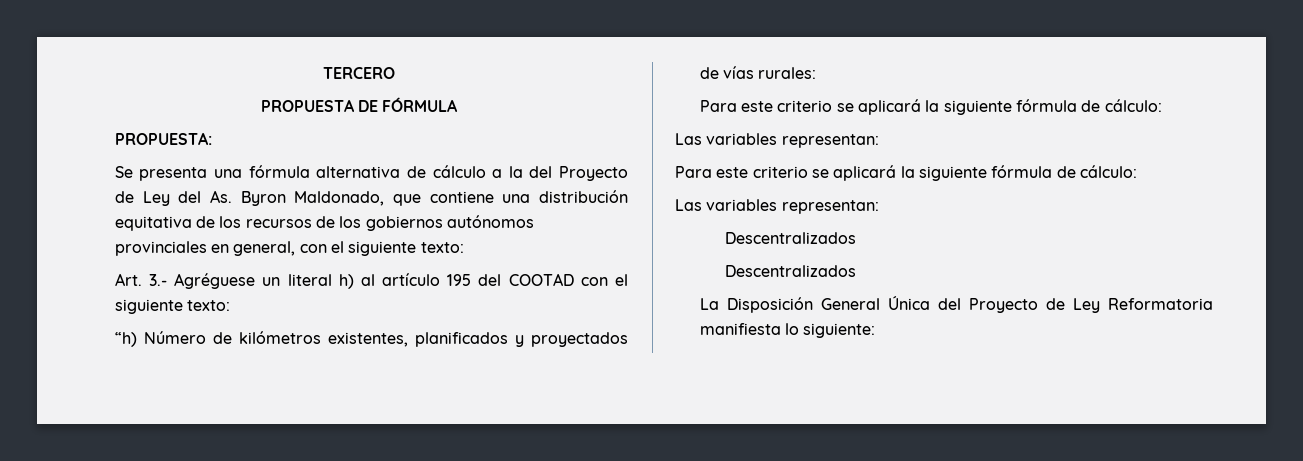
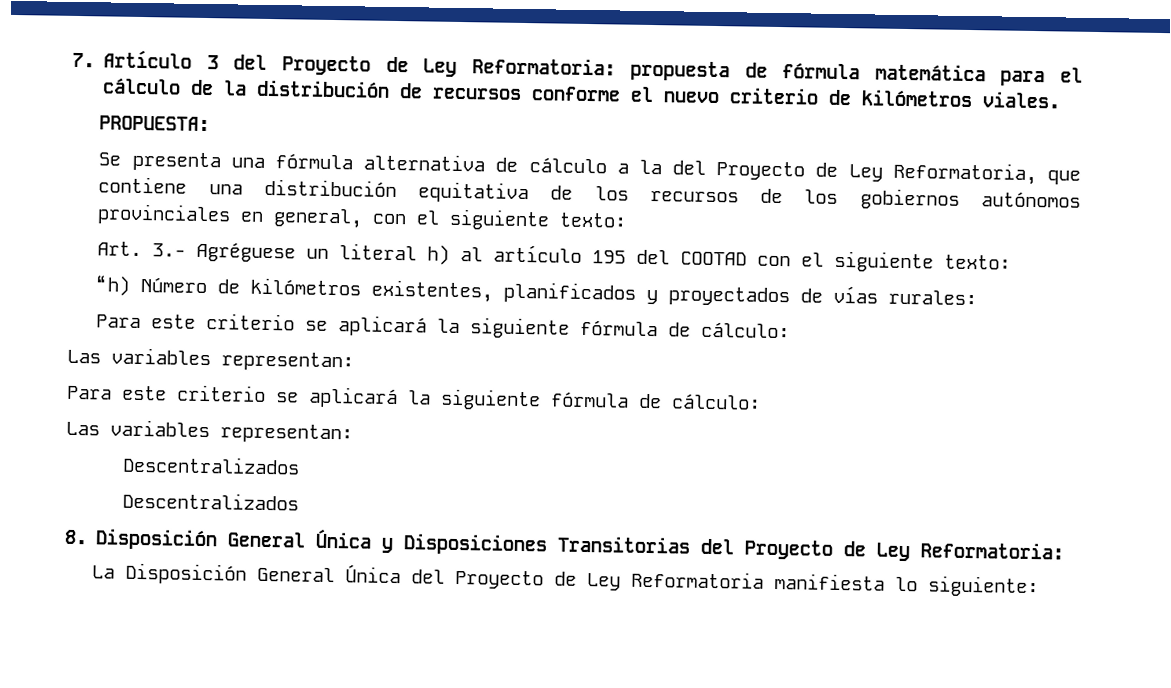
[323,67,395,79] [260,97,459,112] TERCERO // PROPUESTA DE FÓRMULA -> [72,49,1083,87] [102,77,1062,109] 7. Artículo 3 del Proyecto de Ley Reformatoria: propuesta de fórmula matemática para el cálculo de la distribución de recursos conforme el nuevo criterio de kilómetros viales.
[178,190,385,206] del As. Byron Maldonado, -> [892,161,1037,186] Reformatoria,
(856, 271) none -> [64,528,1065,562] // 8. Disposición General Única y Disposiciones Transitorias del Proyecto de Ley Reformatoria:

